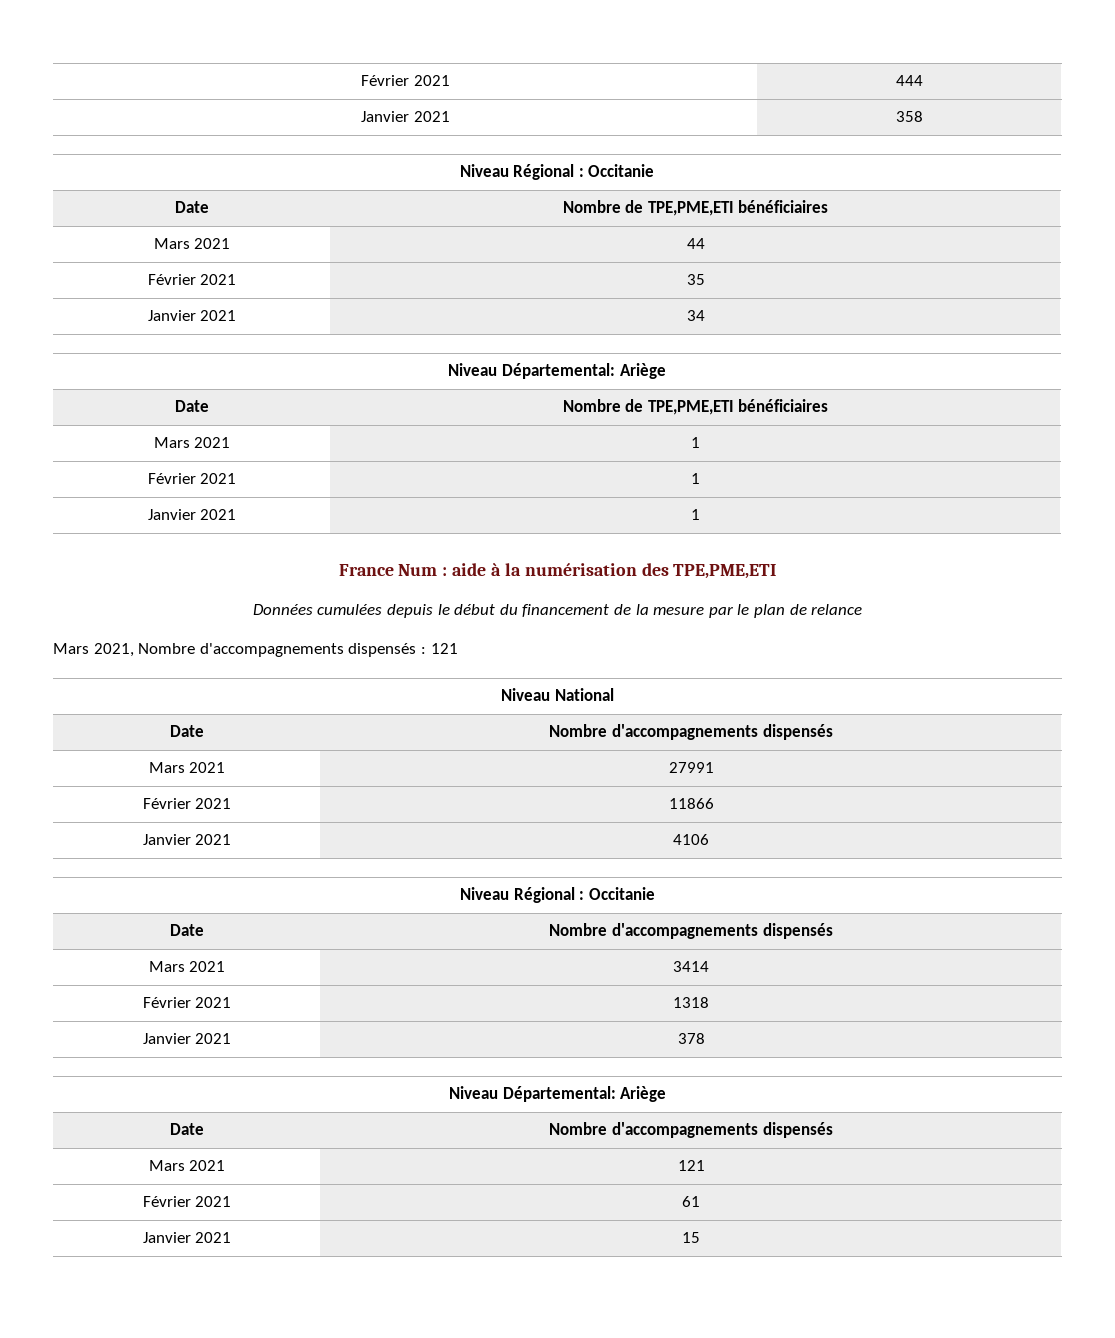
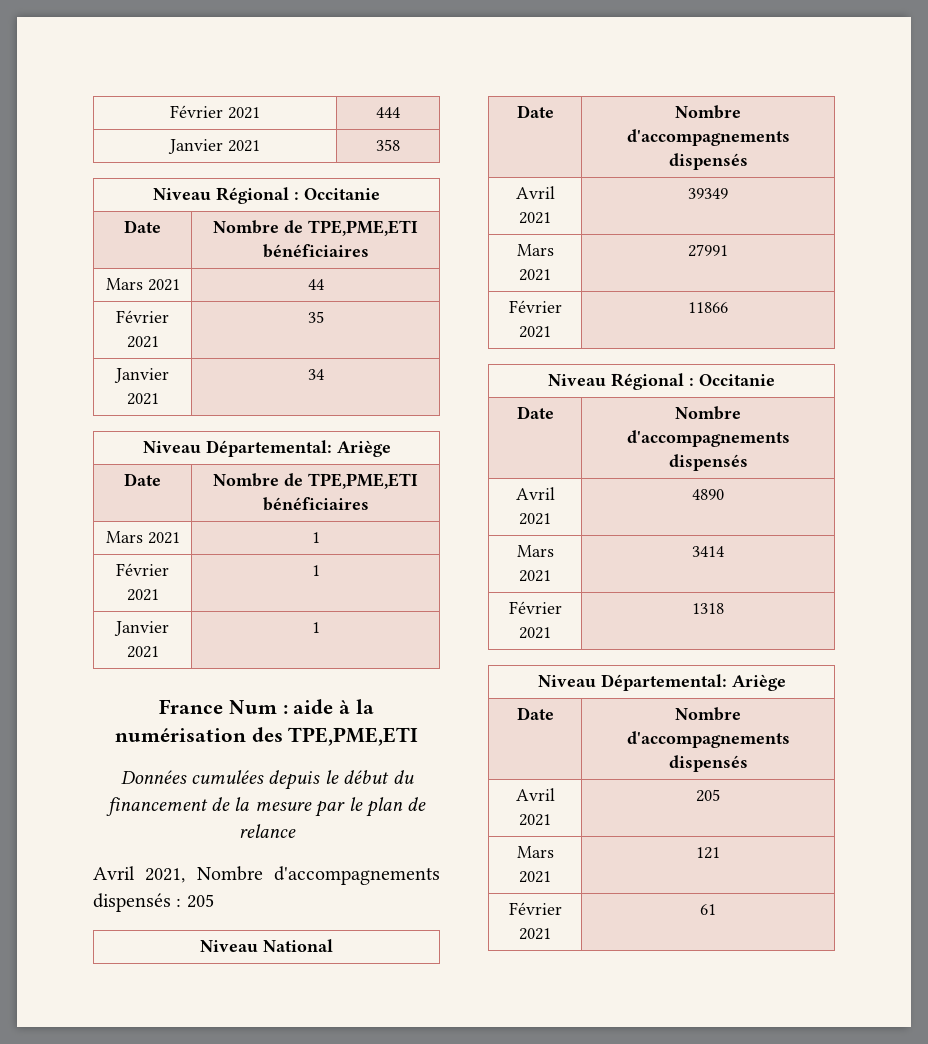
[53,643,89,654] Mars -> [93,866,135,880] Avril
[430,643,458,654] 121 -> [186,894,214,908] 205
(833, 732) none -> [515,186,555,199] [519,212,551,224] [688,188,728,199] // Avril 2021 | 39349
[142,834,232,845] [673,834,709,845] // Janvier 2021 | 4106 -> (728, 307) none
(833, 931) none -> [515,487,555,500] [519,513,551,525] [692,489,724,500] // Avril 2021 | 4890
[142,1033,232,1044] [677,1033,705,1044] // Janvier 2021 | 378 -> (724, 608) none
(833, 1130) none -> [515,788,555,801] [519,814,551,826] [696,789,720,802] // Avril 2021 | 205
[142,1232,232,1243] [682,1232,700,1243] // Janvier 2021 | 15 -> (716, 909) none

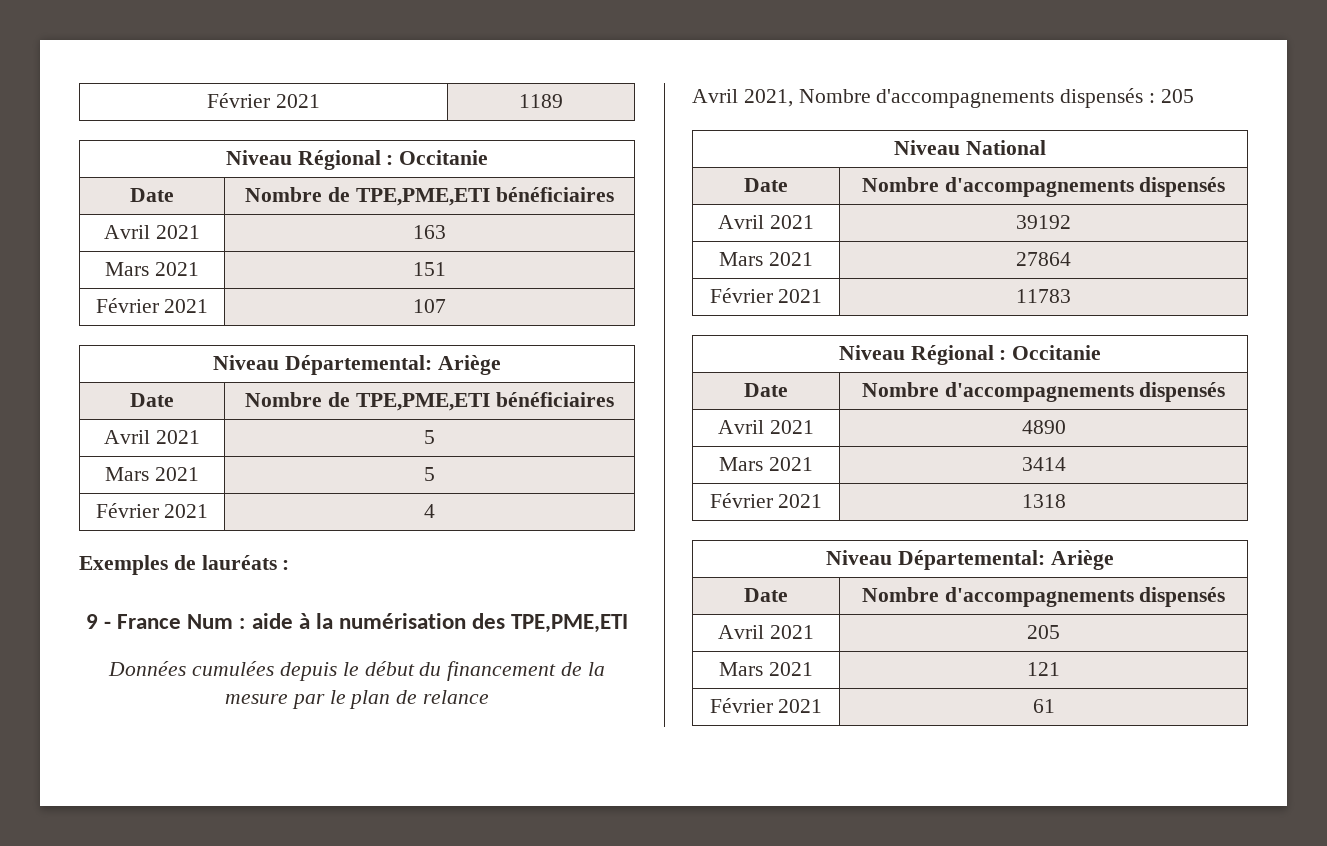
[170,105,260,119] [376,107,400,118] [168,139,260,154] [376,139,400,151] Février 2021 | 444 // Janvier 2021 | 358 -> [207,93,320,108] [519,94,563,108] Février 2021 | 1189
[105,278,180,291] [307,279,324,290] [116,310,169,323] [126,336,159,348] [307,311,324,323] [114,368,169,383] [126,393,159,405] [307,369,324,380] // Mars 2021 | 44 // Février 2021 | 35 // Janvier 2021 | 34 -> [104,225,200,239] [413,225,446,239] [105,262,199,276] [413,262,446,276] [95,298,209,313] [413,299,446,313] // Avril 2021 | 163 // Mars 2021 | 151 // Février 2021 | 107
[105,531,180,544] [311,532,320,543] [116,563,169,576] [126,589,159,601] [311,565,320,576] [114,621,169,636] [126,646,159,658] [311,622,320,633] // Mars 2021 | 1 // Février 2021 | 1 // Janvier 2021 | 1 // -> [104,430,200,444] [424,430,435,444] [105,467,199,481] [424,467,435,481] [95,503,209,518] [424,504,435,518] [79,555,290,575] [86,614,112,629] // Avril 2021 | 5 // Mars 2021 | 5 // Février 2021 | 4 // Exemples de lauréats : // 9 -
[688,188,728,199] [516,244,554,256] [519,269,551,281] [688,244,728,257] [508,300,562,313] [519,326,551,338] [688,302,728,313] 39349 // Mars 2021 | 27991 // Février 2021 | 11866 -> [1016,215,1071,229] [719,252,813,266] [1016,252,1071,266] [709,288,823,303] [1016,289,1071,303] 39192 // Mars 2021 | 27864 // Février 2021 | 11783

